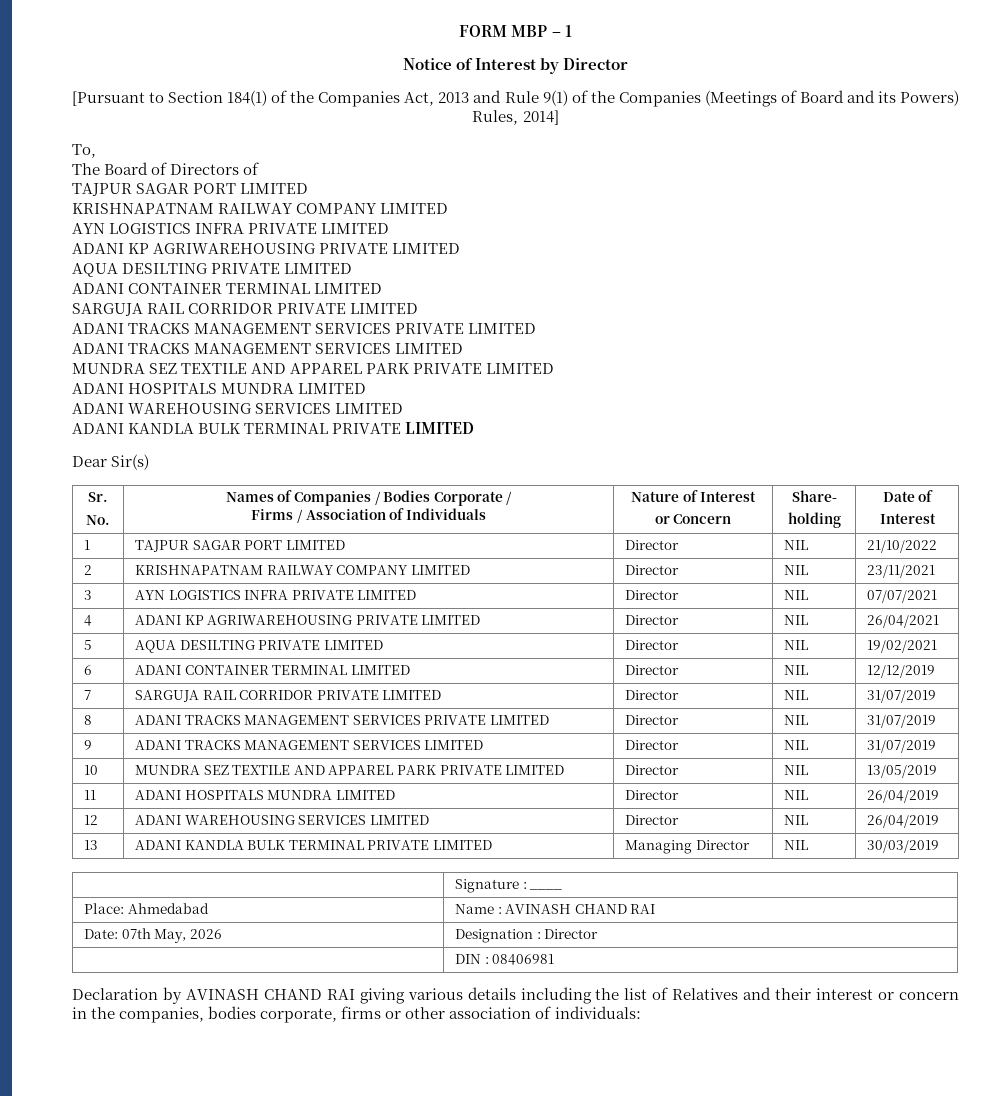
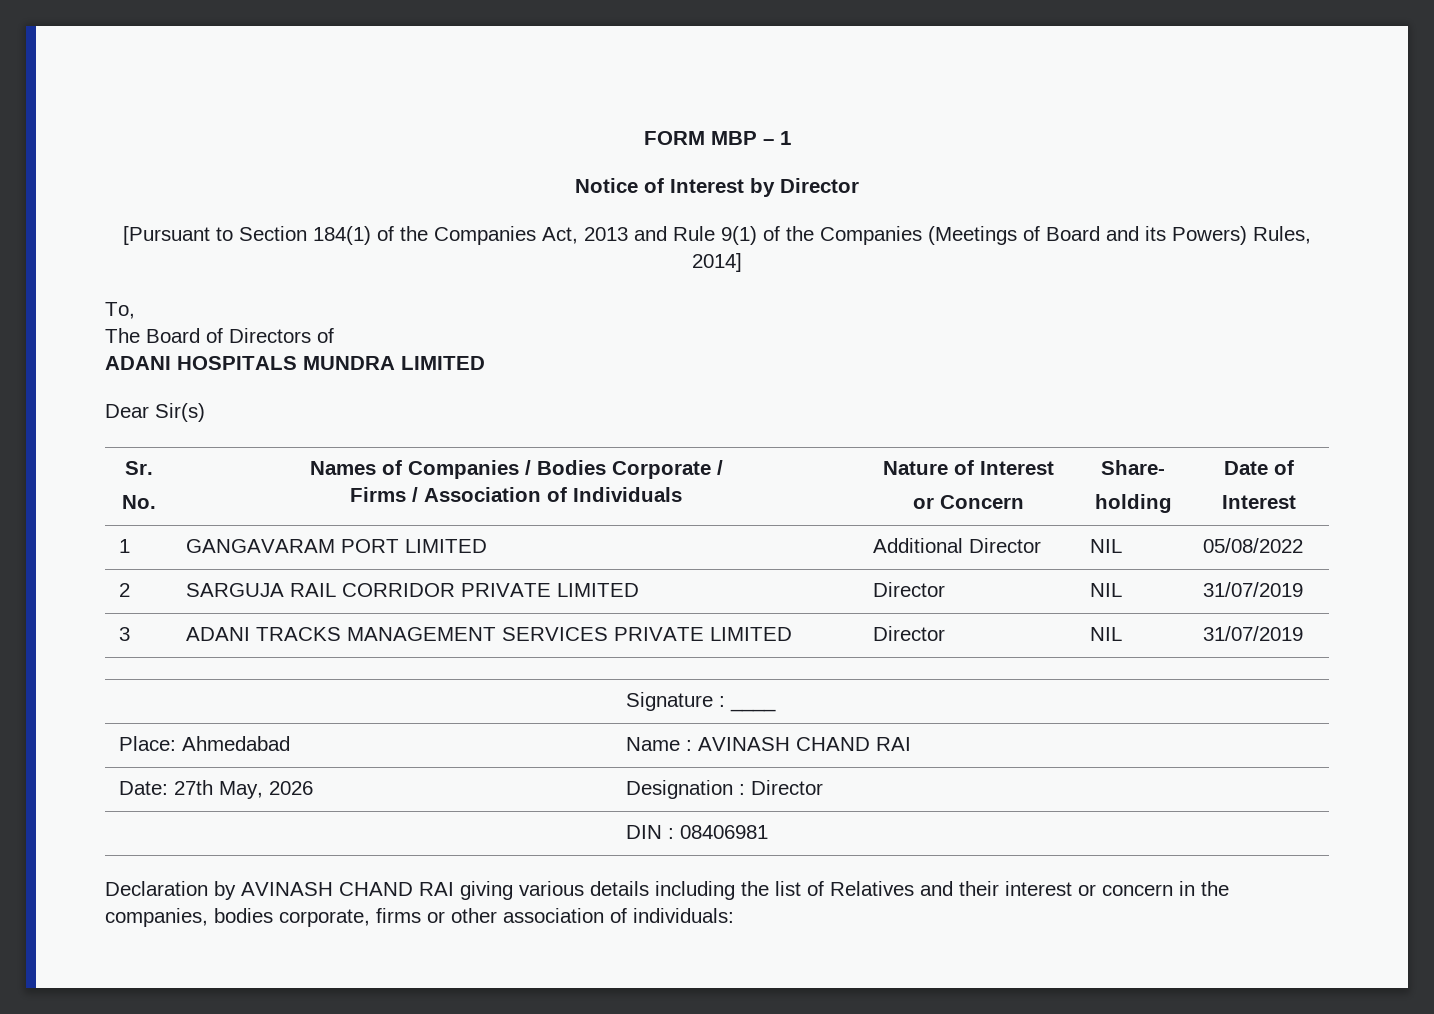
[72,183,309,196] [72,203,449,214] [72,223,390,234] [72,243,461,254] [72,263,353,277] [72,283,383,294] [72,303,419,316] [72,323,537,334] [72,343,464,354] [72,363,555,374] [72,383,367,394] [72,403,404,414] [72,423,402,434] TAJPUR SAGAR PORT LIMITED // KRISHNAPATNAM RAILWAY COMPANY LIMITED // AYN LOGISTICS INFRA PRIVATE LIMITED // ADANI KP AGRIWAREHOUSING PRIVATE LIMITED // AQUA DESILTING PRIVATE LIMITED // ADANI CONTAINER TERMINAL LIMITED // SARGUJA RAIL CORRIDOR PRIVATE LIMITED // ADANI TRACKS MANAGEMENT SERVICES PRIVATE LIMITED // ADANI TRACKS MANAGEMENT SERVICES LIMITED // MUNDRA SEZ TEXTILE AND APPAREL PARK PRIVATE LIMITED // ADANI HOSPITALS MUNDRA LIMITED // ADANI WAREHOUSING SERVICES LIMITED // ADANI KANDLA BULK TERMINAL PRIVATE -> [105,356,395,370] ADANI HOSPITALS MUNDRA
[134,540,241,552] TAJPUR SAGAR -> [185,539,335,553] GANGAVARAM
[624,540,679,550] [783,540,808,550] [866,540,937,553] Director | NIL | 21/10/2022 -> [872,538,1041,553] [1089,539,1122,553] [1202,538,1303,553] Additional Director | NIL | 05/08/2022
[134,565,470,575] [624,565,679,575] [783,565,808,575] [866,565,935,578] [83,590,92,600] [134,590,417,600] [624,590,679,600] [783,590,808,600] [866,590,937,603] [83,615,92,626] [134,615,481,625] [624,615,679,625] [783,615,808,625] [866,615,939,628] [83,640,92,650] [134,640,383,653] [624,640,679,650] [783,640,808,650] [866,640,937,653] [83,665,92,675] [134,665,410,675] [624,665,679,675] [783,665,808,675] [866,665,935,678] [83,690,91,700] | KRISHNAPATNAM RAILWAY COMPANY LIMITED | Director | NIL | 23/11/2021 // 3 | AYN LOGISTICS INFRA PRIVATE LIMITED | Director | NIL | 07/07/2021 // 4 | ADANI KP AGRIWAREHOUSING PRIVATE LIMITED | Director | NIL | 26/04/2021 // 5 | AQUA DESILTING PRIVATE LIMITED | Director | NIL | 19/02/2021 // 6 | ADANI CONTAINER TERMINAL LIMITED | Director | NIL | 12/12/2019 // 7 -> (130, 590) none
[83,715,92,725] 8 -> [118,627,130,641] 3
[83,740,92,750] [134,740,484,750] [624,740,679,750] [783,740,808,750] [866,740,936,753] [83,765,98,775] [134,765,565,775] [624,765,679,775] [783,765,808,775] [866,765,937,778] [83,790,96,800] [134,790,395,800] [624,790,679,800] [783,790,808,800] [866,790,939,803] [83,815,98,825] [134,815,429,825] [624,815,679,825] [783,815,808,825] [866,815,939,828] [83,840,98,850] [134,840,493,850] [624,840,750,854] [783,840,808,850] [866,840,939,853] // 9 | ADANI TRACKS MANAGEMENT SERVICES LIMITED | Director | NIL | 31/07/2019 // 10 | MUNDRA SEZ TEXTILE AND APPAREL PARK PRIVATE LIMITED | Director | NIL | 13/05/2019 // 11 | ADANI HOSPITALS MUNDRA LIMITED | Director | NIL | 26/04/2019 // 12 | ADANI WAREHOUSING SERVICES LIMITED | Director | NIL | 26/04/2019 // 13 | ADANI KANDLA BULK TERMINAL PRIVATE LIMITED | Managing Director | NIL | 30/03/2019 -> (1303, 633) none
[121,928,151,939] 07th -> [173,780,213,795] 27th

